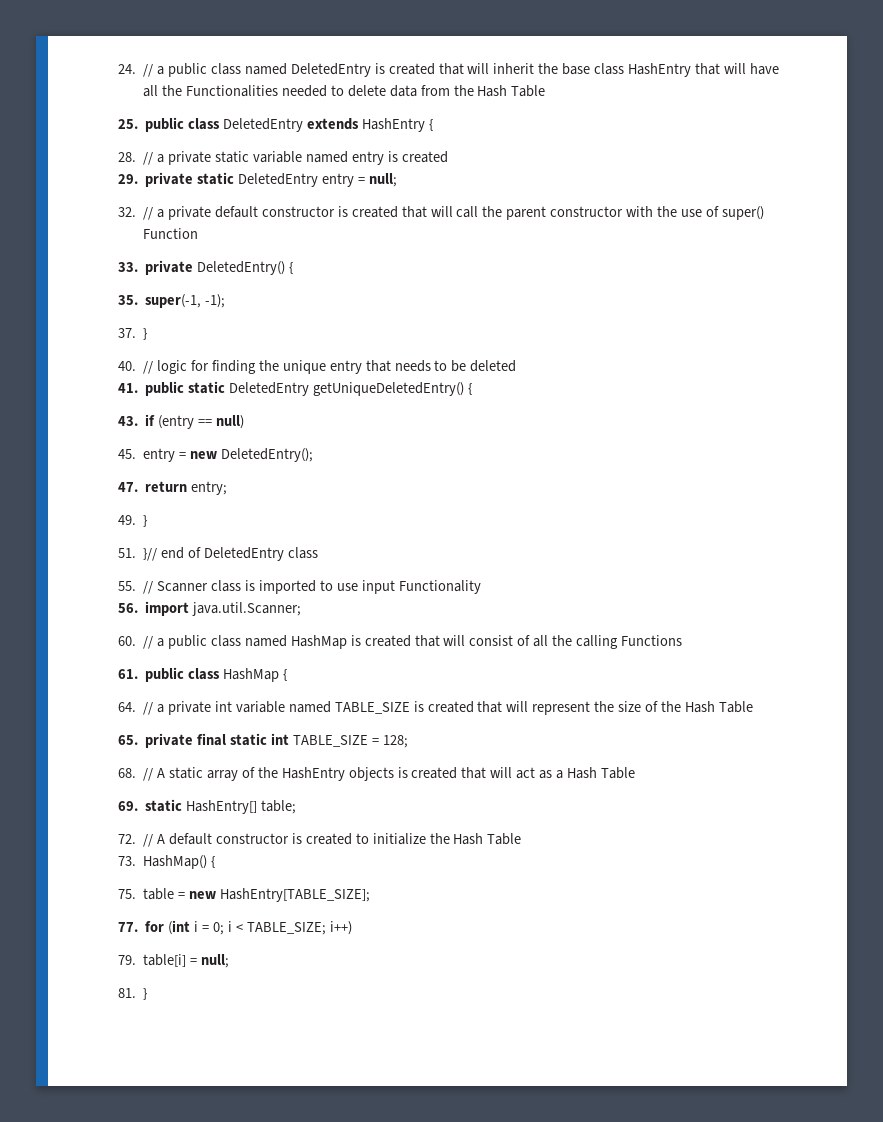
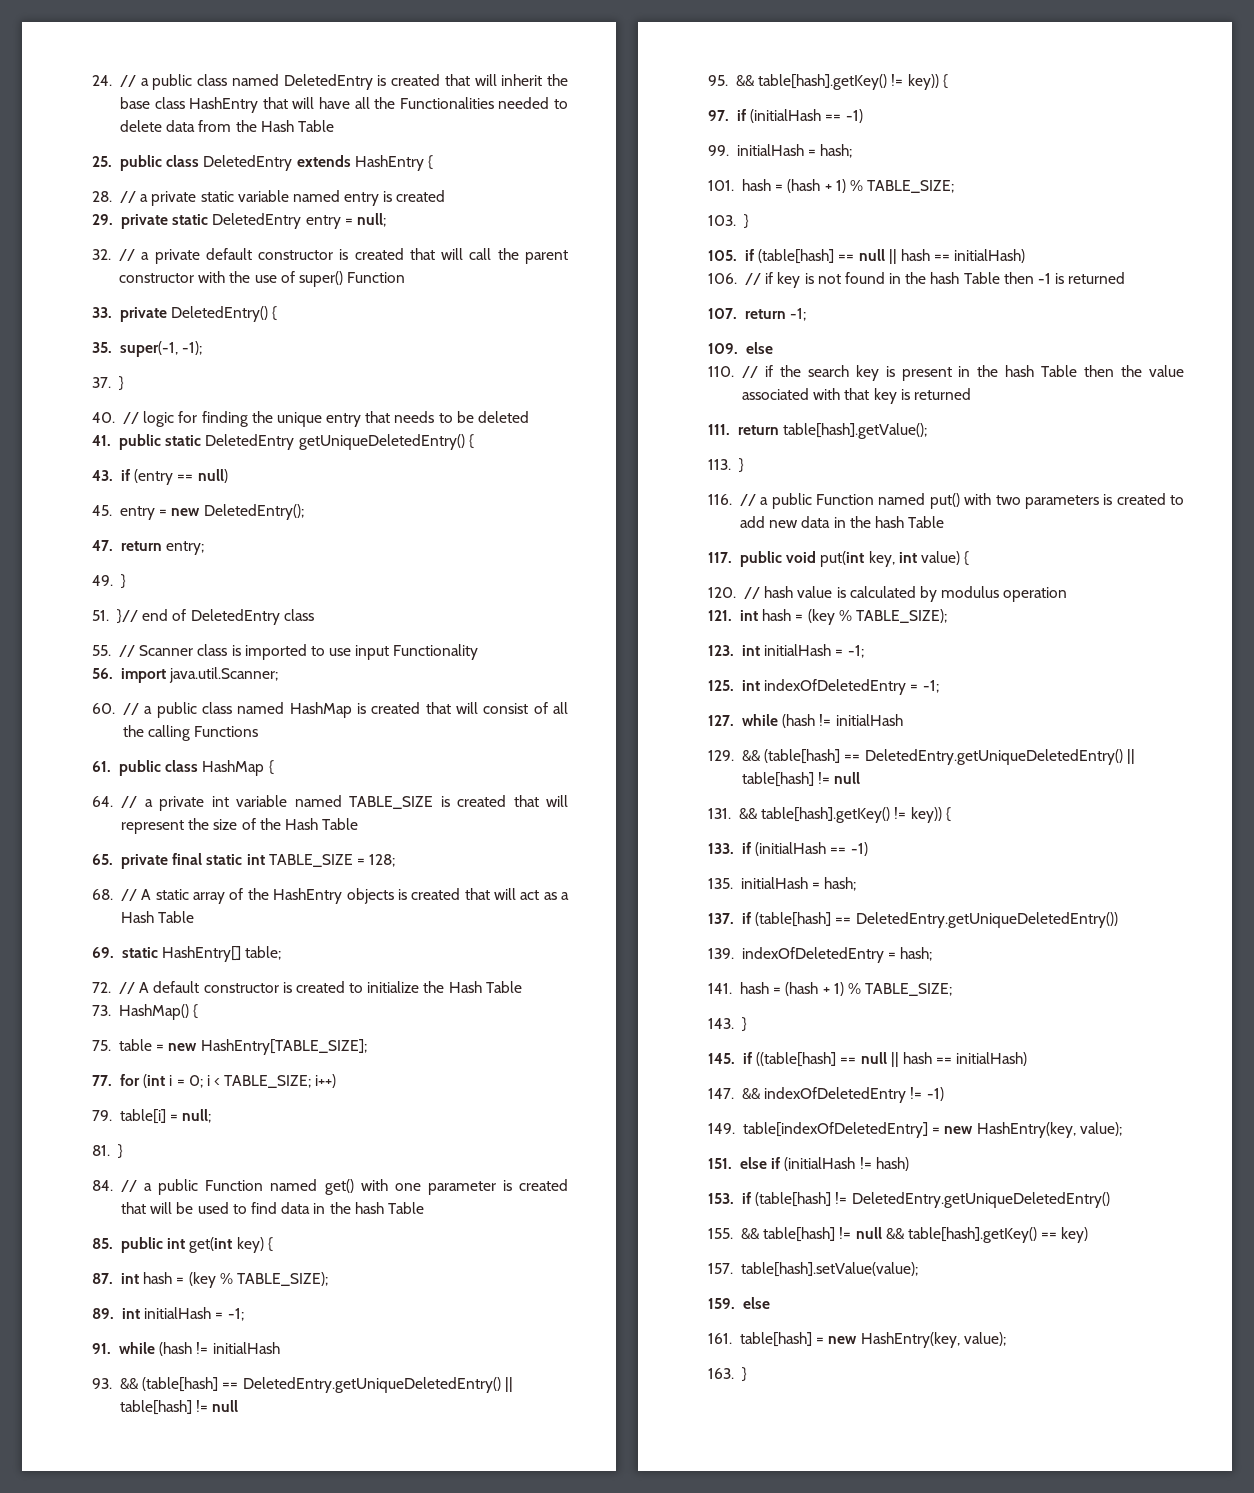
(148, 994) none -> [92,1179,568,1195] [121,1202,424,1214] [92,1237,273,1253] [92,1272,328,1288] [92,1307,244,1321] [92,1342,280,1356] [92,1377,513,1393] [120,1400,239,1415] [708,74,948,90] [708,109,863,123] [708,144,853,158] [708,179,955,193] [708,214,750,229] [708,249,1026,264] [708,272,1126,288] [708,308,807,321] [708,342,774,354] [708,365,1184,381] [742,388,971,404] [708,423,928,439] [708,458,745,473] [708,493,1184,509] [740,516,945,528] [708,551,970,567] [708,586,1068,602] [708,609,947,625] [708,644,864,658] [708,679,939,695] [708,714,903,728] [708,749,1135,765] [742,772,861,787] [708,807,951,823] [708,842,868,856] [708,877,857,891] [708,912,1118,928] [708,947,933,963] [708,982,953,996] [708,1017,748,1032] [708,1052,1028,1067] [708,1087,944,1103] [708,1122,1122,1138] [708,1157,909,1171] [708,1192,1110,1208] [708,1227,1089,1243] [708,1262,919,1277] [708,1297,771,1309] [708,1332,1006,1348] [708,1367,748,1382] // 84. // a public Function named get() with one parameter is created that will be used to find data in the hash Table // 85. public int get(int key) { // 87. int hash = (key % TABLE_SIZE); // 89. int initialHash = -1; // 91. while (hash != initialHash // 93. && (table[hash] == DeletedEntry.getUniqueDeletedEntry() || table[hash] != null // 95. && table[hash].getKey() != key)) { // 97. if (initialHash == -1) // 99. initialHash = hash; // 101. hash = (hash + 1) % TABLE_SIZE; // 103. } // 105. if (table[hash] == null || hash == initialHash) // 106. // if key is not found in the hash Table then -1 is returned // 107. return -1; // 109. else // 110. // if the search key is present in the hash Table then the value associated with that key is returned // 111. return table[hash].getValue(); // 113. } // 116. // a public Function named put() with two parameters is created to add new data in the hash Table // 117. public void put(int key, int value) { // 120. // hash value is calculated by modulus operation // 121. int hash = (key % TABLE_SIZE); // 123. int initialHash = -1; // 125. int indexOfDeletedEntry = -1; // 127. while (hash != initialHash // 129. && (table[hash] == DeletedEntry.getUniqueDeletedEntry() || table[hash] != null // 131. && table[hash].getKey() != key)) { // 133. if (initialHash == -1) // 135. initialHash = hash; // 137. if (table[hash] == DeletedEntry.getUniqueDeletedEntry()) // 139. indexOfDeletedEntry = hash; // 141. hash = (hash + 1) % TABLE_SIZE; // 143. } // 145. if ((table[hash] == null || hash == initialHash) // 147. && indexOfDeletedEntry != -1) // 149. table[indexOfDeletedEntry] = new HashEntry(key, value); // 151. else if (initialHash != hash) // 153. if (table[hash] != DeletedEntry.getUniqueDeletedEntry() // 155. && table[hash] != null && table[hash].getKey() == key) // 157. table[hash].setValue(value); // 159. else // 161. table[hash] = new HashEntry(key, value); // 163. }

